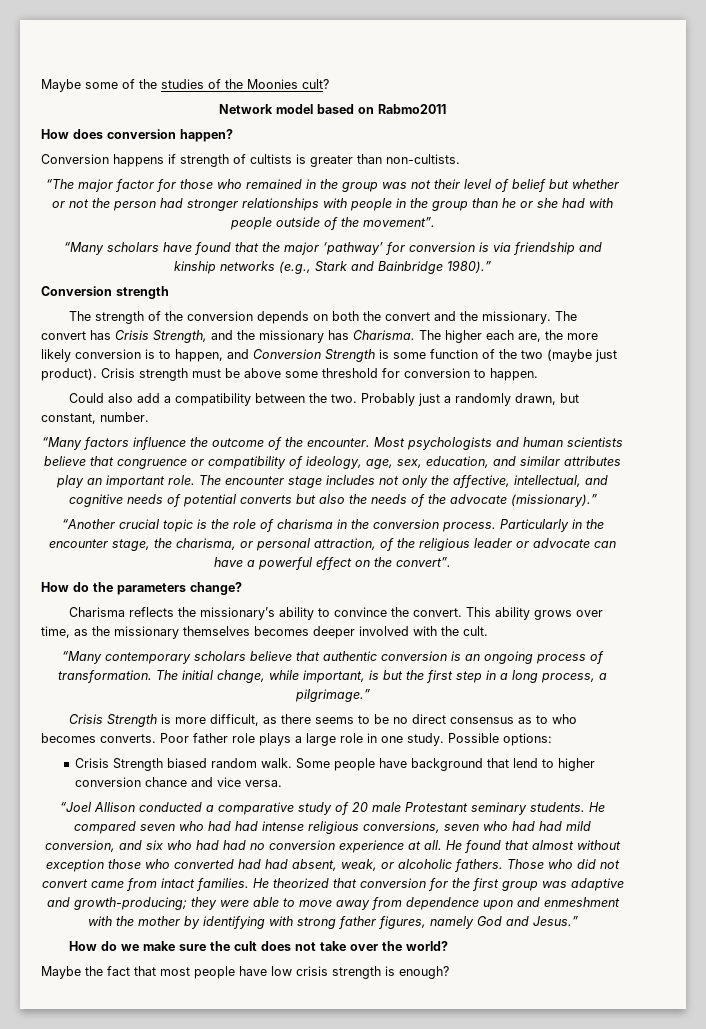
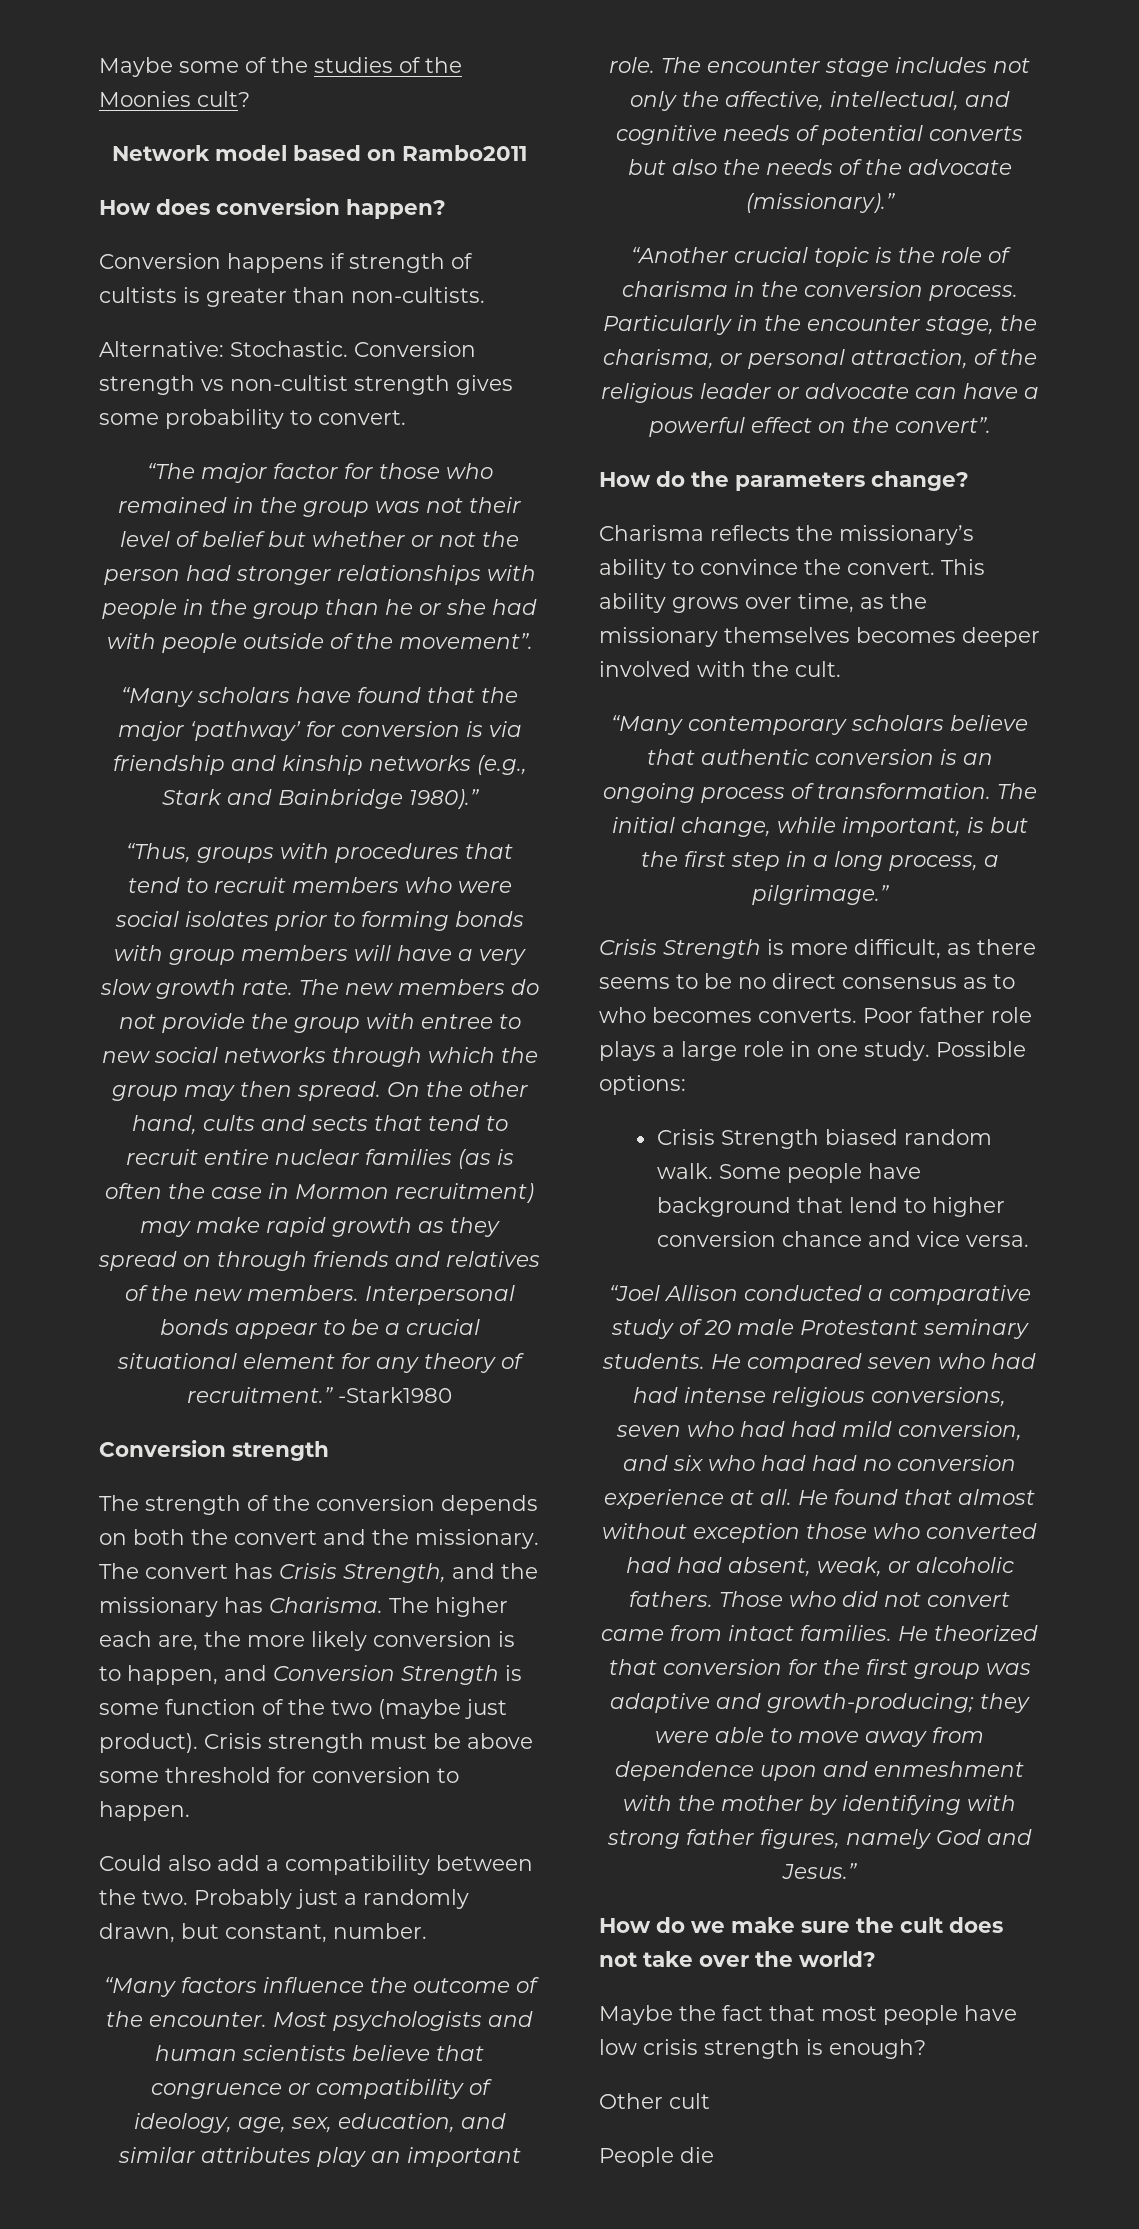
[378,104,446,114] Rabmo2011 -> [402,145,527,161] Rambo2011
(460, 159) none -> [99,341,476,357] [99,375,513,395] [99,409,406,429] // Alternative: Stochastic. Conversion strength vs non-cultist strength gives some probability to convert.
(491, 266) none -> [126,843,513,863] [127,877,512,893] [114,911,524,931] [114,945,526,965] [99,979,539,999] [118,1013,521,1033] [101,1047,538,1067] [111,1081,528,1101] [131,1115,508,1135] [125,1149,514,1169] [105,1183,534,1203] [140,1217,500,1237] [98,1251,540,1271] [124,1285,515,1305] [159,1319,480,1339] [117,1353,524,1373] [187,1387,452,1403] // “Thus, groups with procedures that tend to recruit members who were social isolates prior to forming bonds with group members will have a very slow growth rate. The new members do not provide the group with entree to new social networks through which the group may then spread. On the other hand, cults and sects that tend to recruit entire nuclear families (as is often the case in Mormon recruitment) may make rapid growth as they spread on through friends and relatives of the new members. Interpersonal bonds appear to be a crucial situational element for any theory of recruitment.” -Stark1980
(449, 972) none -> [599,2093,710,2109] [599,2147,714,2167] // Other cult // People die

